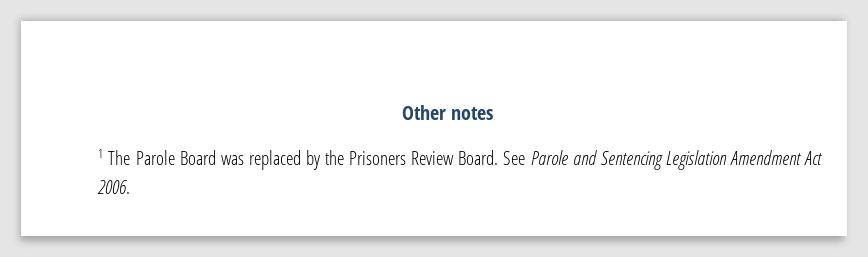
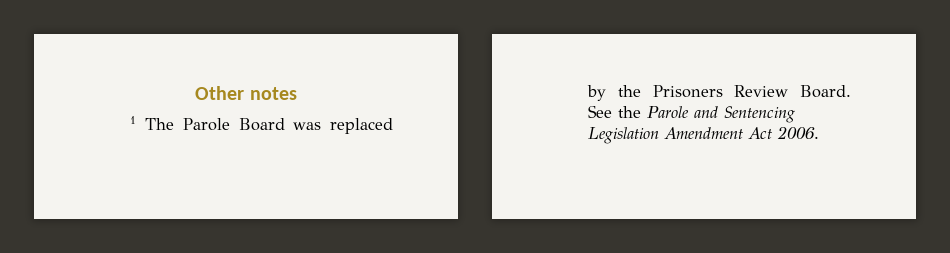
(526, 158) none -> [618,106,642,118] the

